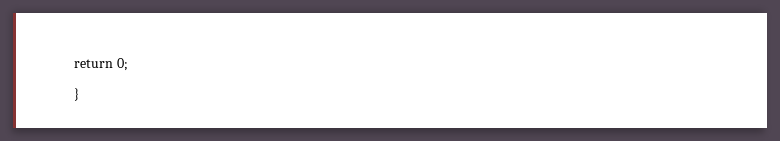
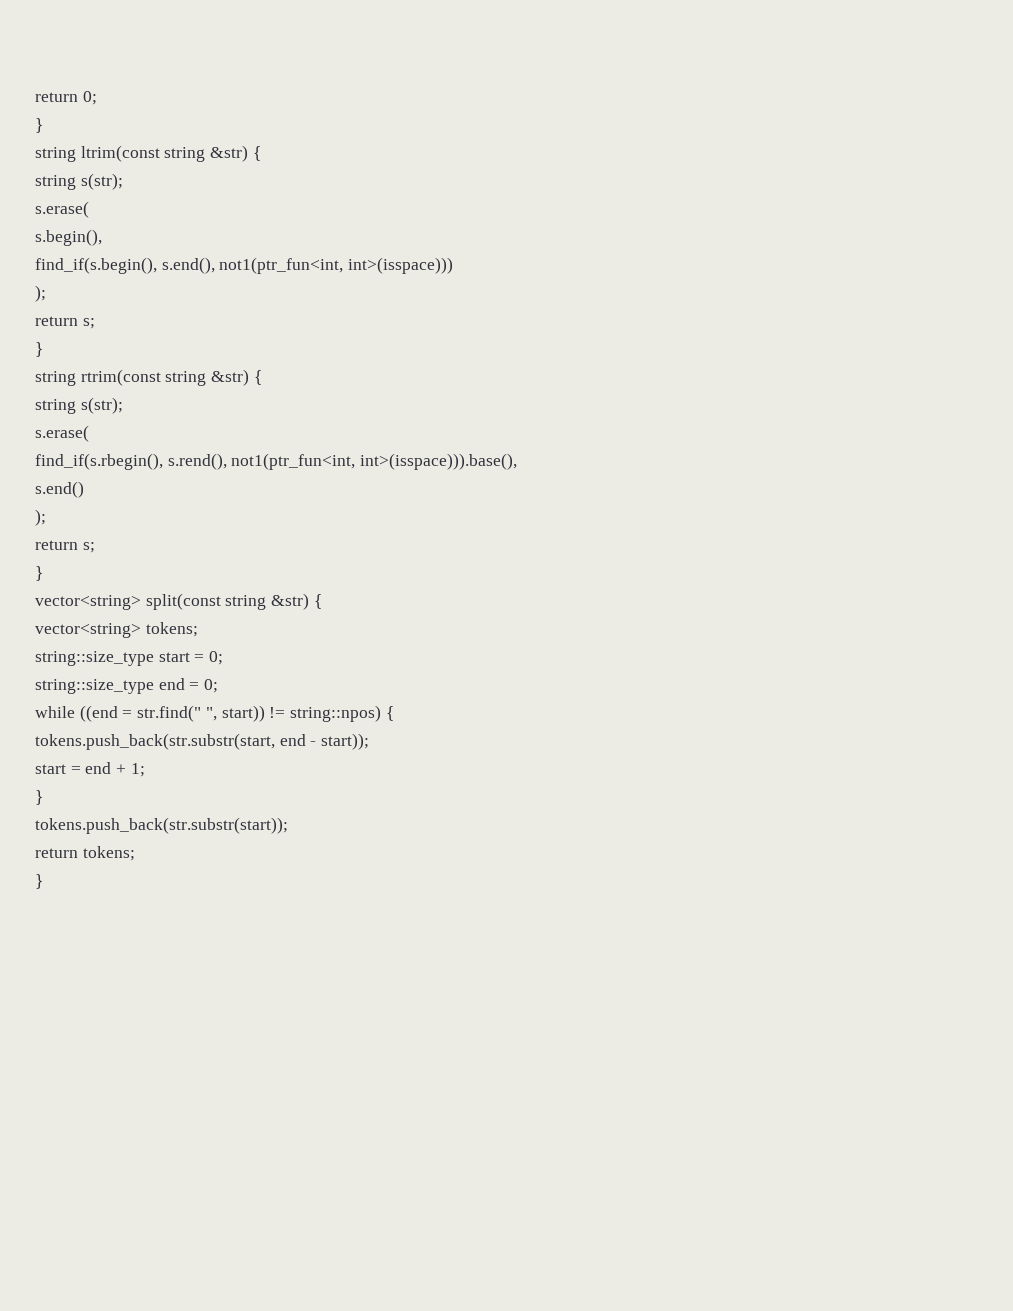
(79, 94) none -> [35,145,261,162] [35,173,123,190] [35,201,89,218] [35,229,102,246] [35,257,454,274] [35,285,46,302] [35,316,95,329] [35,342,43,357] [35,369,262,386] [35,397,123,414] [35,425,89,442] [35,453,518,470] [35,481,84,498] [35,509,46,526] [35,540,95,553] [35,566,43,581] [35,593,322,610] [35,622,198,638] [35,651,224,666] [35,678,219,694] [35,705,394,722] [35,733,370,750] [35,762,145,777] [35,790,43,805] [35,817,288,834] [35,846,135,861] [35,874,43,889] // string ltrim(const string &str) { // string s(str); // s.erase( // s.begin(), // find_if(s.begin(), s.end(), not1(ptr_fun<int, int>(isspace))) // ); // return s; // } // string rtrim(const string &str) { // string s(str); // s.erase( // find_if(s.rbegin(), s.rend(), not1(ptr_fun<int, int>(isspace))).base(), // s.end() // ); // return s; // } // vector<string> split(const string &str) { // vector<string> tokens; // string::size_type start = 0; // string::size_type end = 0; // while ((end = str.find(" ", start)) != string::npos) { // tokens.push_back(str.substr(start, end - start)); // start = end + 1; // } // tokens.push_back(str.substr(start)); // return tokens; // }

